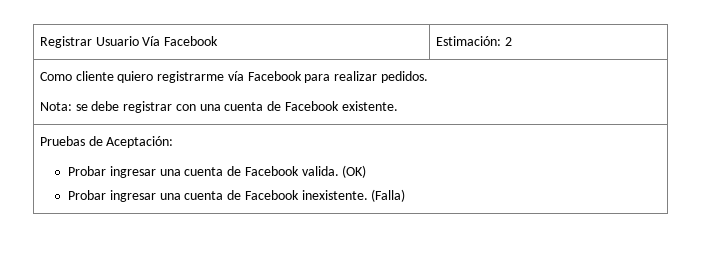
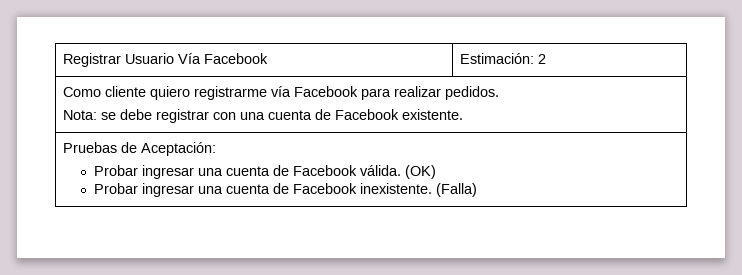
[301,166,339,176] valida. -> [359,165,401,176] válida.

